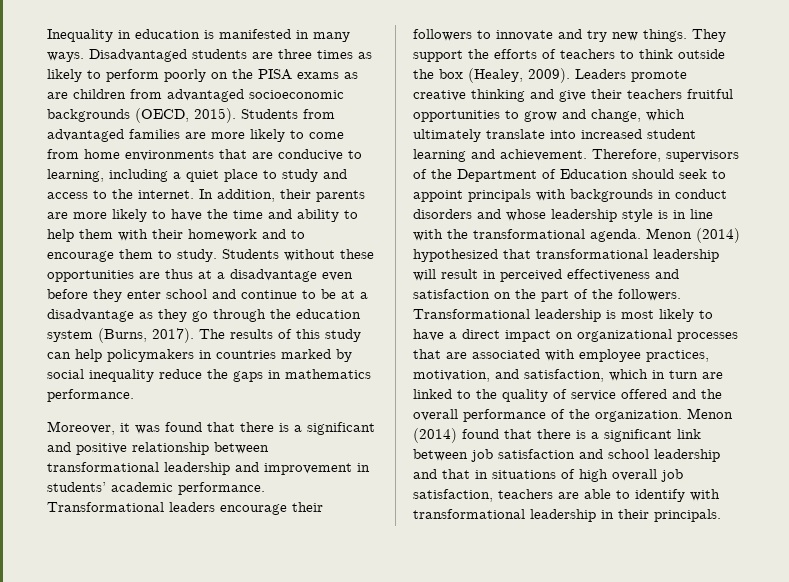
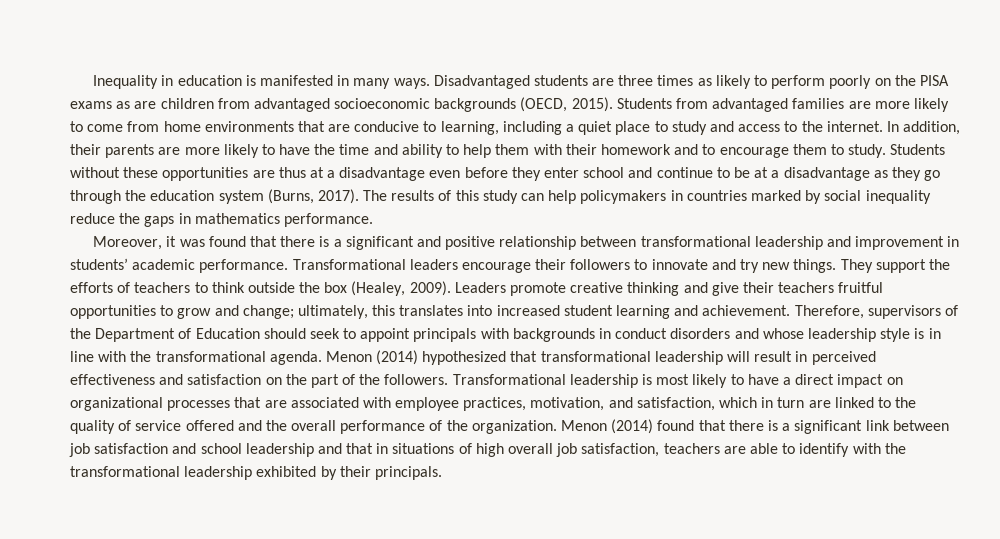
[591,109,685,122] [413,129,545,142] change, which ultimately translate -> [242,305,464,319] change; ultimately, this translates
[413,509,614,522] transformational leadership in -> [884,443,906,454] [70,466,337,480] the transformational leadership exhibited by

